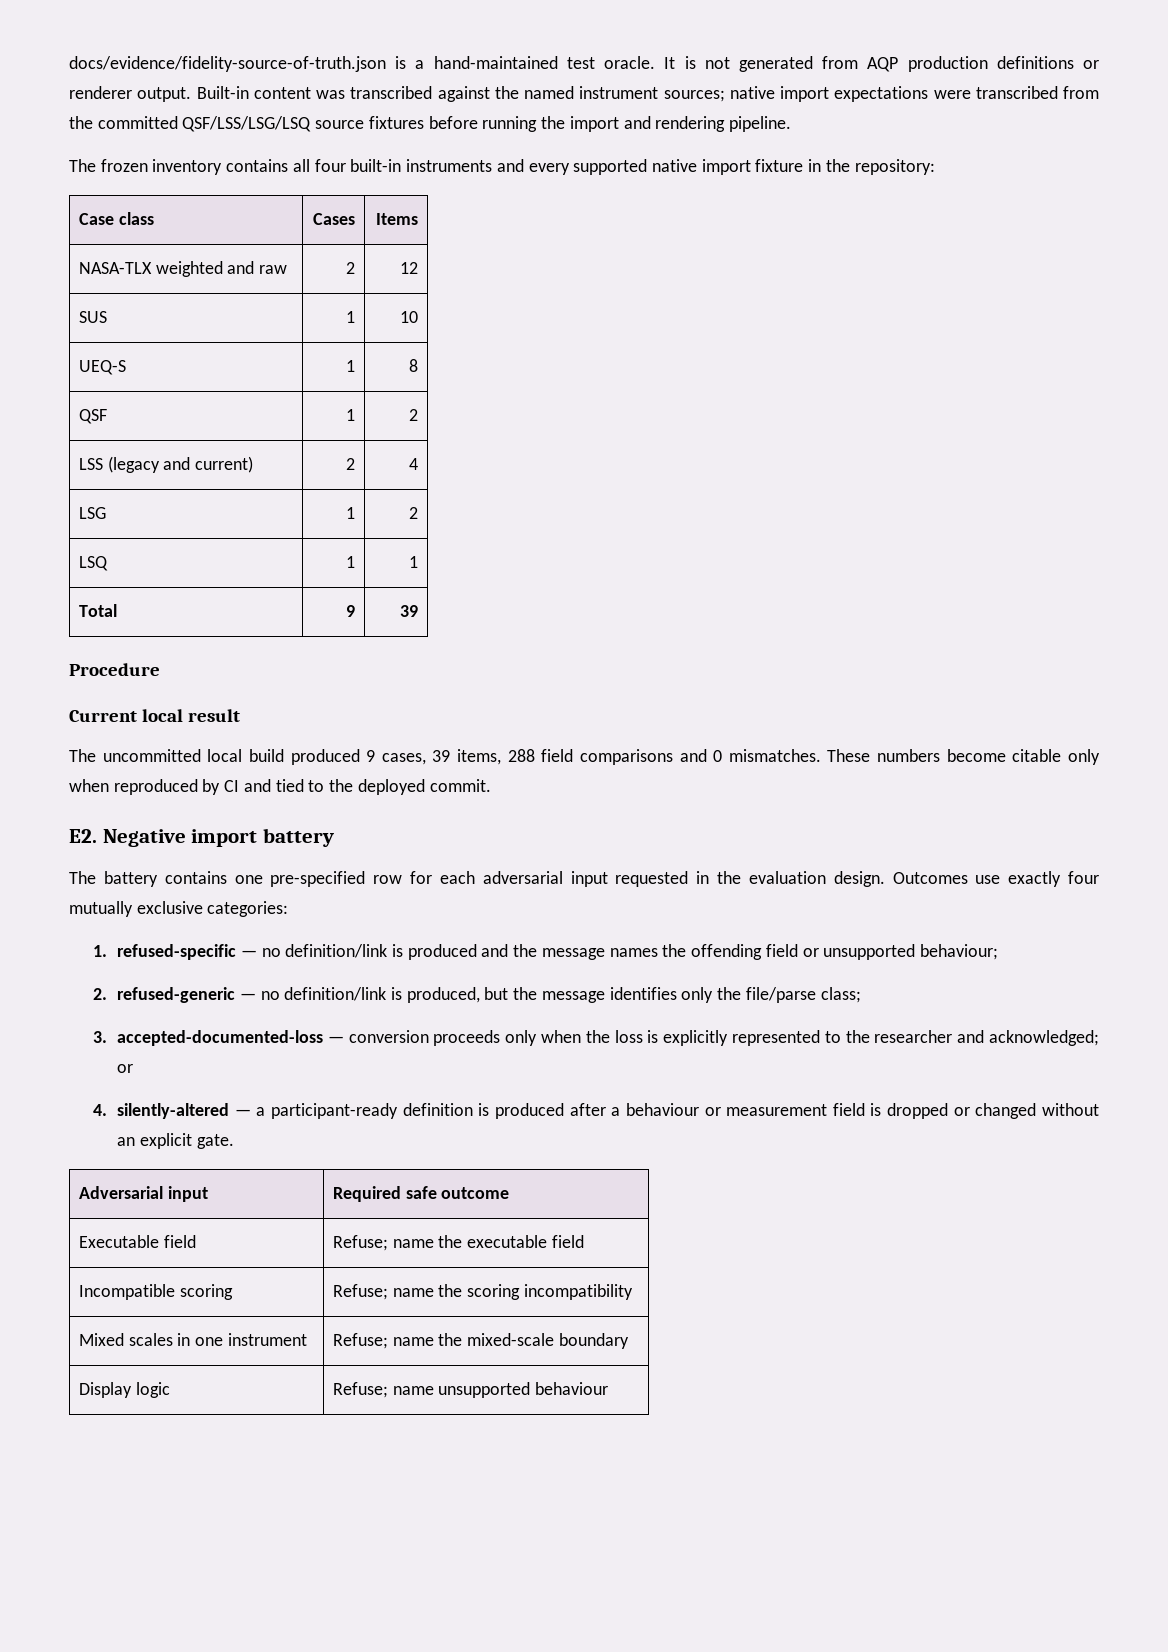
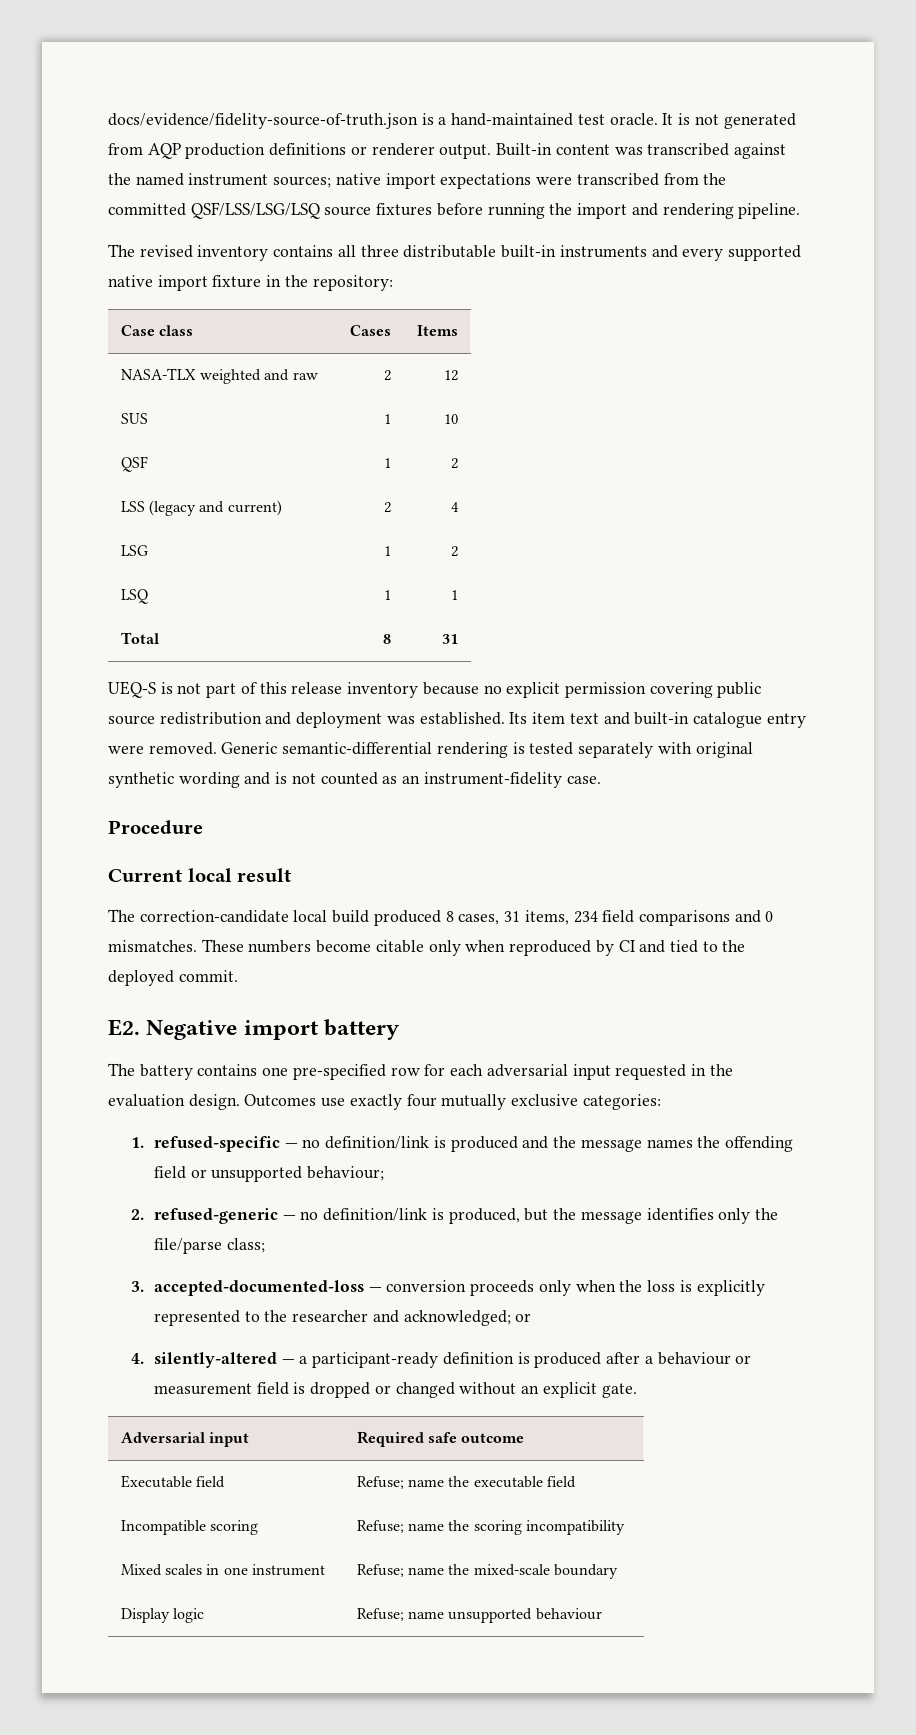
[100,159,148,172] frozen -> [139,245,193,258] revised
[314,159,346,172] four -> [360,245,497,258] three distributable
[78,360,126,375] [346,360,356,372] [409,359,419,372] // UEQ-S | 1 | 8 -> (459, 419) none
[346,605,356,617] [400,605,419,617] 9 | 39 -> [383,634,392,644] [442,634,459,644] [108,681,762,698] [108,712,806,728] [108,742,753,758] [108,772,601,788] 8 | 31 // UEQ-S is not part of this release inventory because no explicit permission covering public source redistribution and deployment was established. Its item text and built-in catalogue entry were removed. Generic semantic-differential rendering is tested separately with original synthetic wording and is not counted as an instrument-fidelity case.
[102,749,201,762] uncommitted -> [139,910,289,923] correction-candidate
[366,749,535,765] 9 cases, 39 items, 288 -> [445,910,598,925] 8 cases, 31 items, 234

